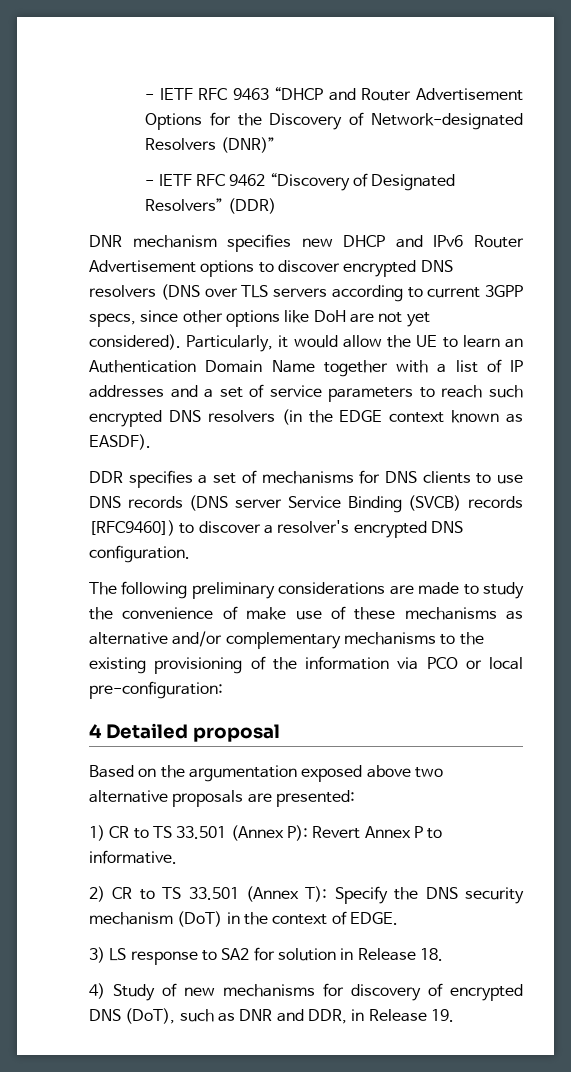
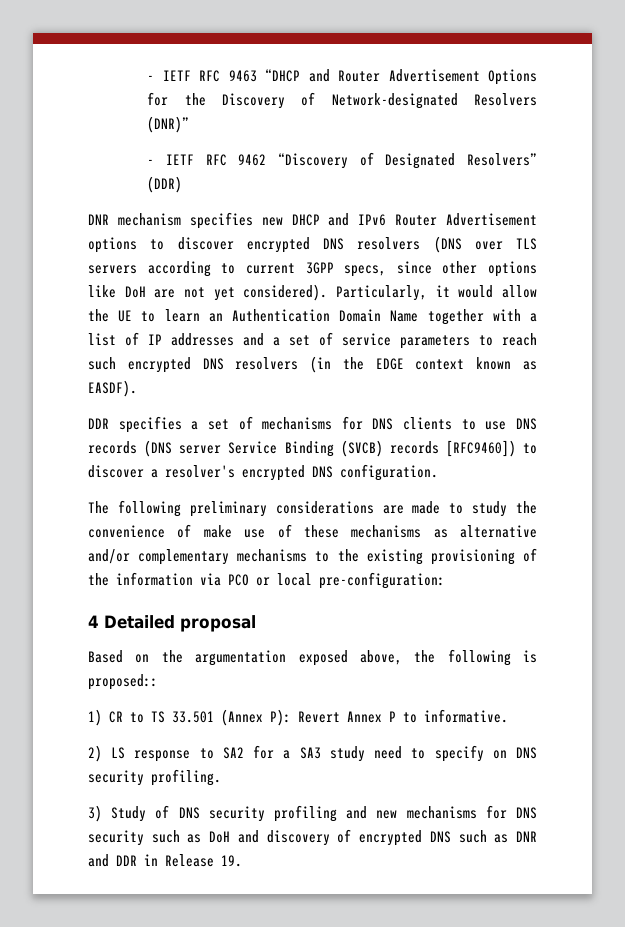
[366,765,443,778] [89,790,355,807] above two alternative proposals are presented: -> [359,649,537,666] [88,674,158,690] above, the following is proposed::
[112,886,524,904] [89,911,398,927] [89,947,105,963] CR to TS 33.501 (Annex T): Specify the DNS security mechanism (DoT) in the context of EDGE. // 3) -> (102, 753) none
[277,948,443,961] [89,983,344,1001] solution in Release 18. // 4) Study of new mechanisms for -> [283,745,537,762] [88,769,221,786] [88,805,537,822] [88,830,259,846] a SA3 study need to specify on DNS security profiling. // 3) Study of DNS security profiling and new mechanisms for DNS security such as DoH and
[125,1008,176,1024] (DoT), -> (451, 837) none
[307,1009,347,1024] DDR, -> [116,855,137,866] DDR

